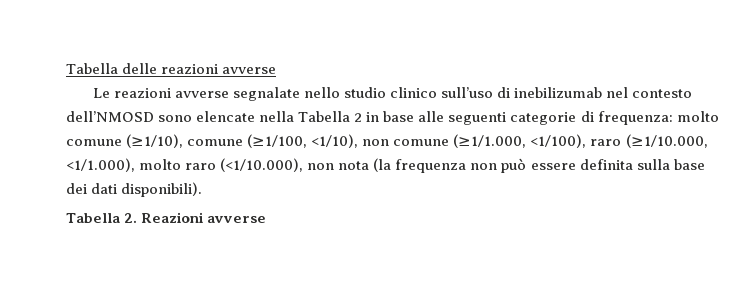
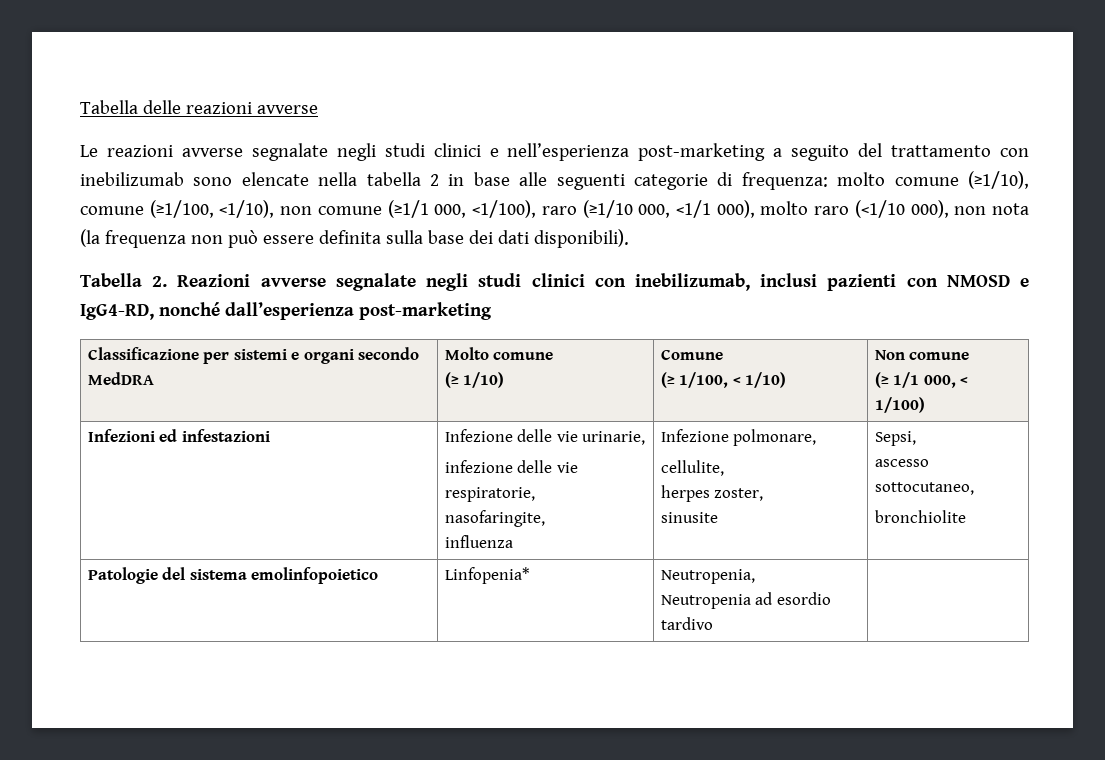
[303,87,693,98] [66,111,154,122] nello studio clinico sull’uso di inebilizumab nel contesto dell’NMOSD -> [336,143,1029,161] [80,172,184,186] negli studi clinici e nell’esperienza post-marketing a seguito del trattamento con inebilizumab
[298,111,351,122] Tabella -> [366,172,421,186] tabella
[453,134,708,148] [66,158,304,172] (≥1/1.000, <1/100), raro (≥1/10.000, <1/1.000), molto raro (<1/10.000), -> [387,200,949,218] (≥1/1 000, <1/100), raro (≥1/10 000, <1/1 000), molto raro (<1/10 000),
(267, 219) none -> [335,273,1029,291] [80,302,492,320] [87,347,419,364] [87,372,154,385] [444,347,554,360] [444,372,505,388] [660,349,723,360] [660,372,787,388] [874,350,970,360] [874,372,969,388] [874,397,925,413] [87,429,270,442] [444,429,646,445] [444,460,578,473] [444,487,535,502] [444,510,545,527] [444,535,513,548] [660,429,817,446] [660,460,724,476] [660,485,764,502] [660,512,718,523] [874,431,916,446] [874,459,929,467] [874,482,974,495] [874,510,966,523] [87,567,379,584] [444,567,530,584] [660,569,755,584] [660,592,831,609] [660,617,713,630] segnalate negli studi clinici con inebilizumab, inclusi pazienti con NMOSD e IgG4-RD, nonché dall’esperienza post-marketing // Classificazione per sistemi e organi secondo MedDRA | Molto comune // (≥ 1/10) | Comune // (≥ 1/100, < 1/10) | Non comune // (≥ 1/1 000, < 1/100) // Infezioni ed infestazioni | Infezione delle vie urinarie, // infezione delle vie respiratorie, // nasofaringite, // influenza | Infezione polmonare, // cellulite, // herpes zoster, // sinusite | Sepsi, // ascesso sottocutaneo, // bronchiolite // Patologie del sistema emolinfopoietico | Linfopenia* | Neutropenia, // Neutropenia ad esordio tardivo |

